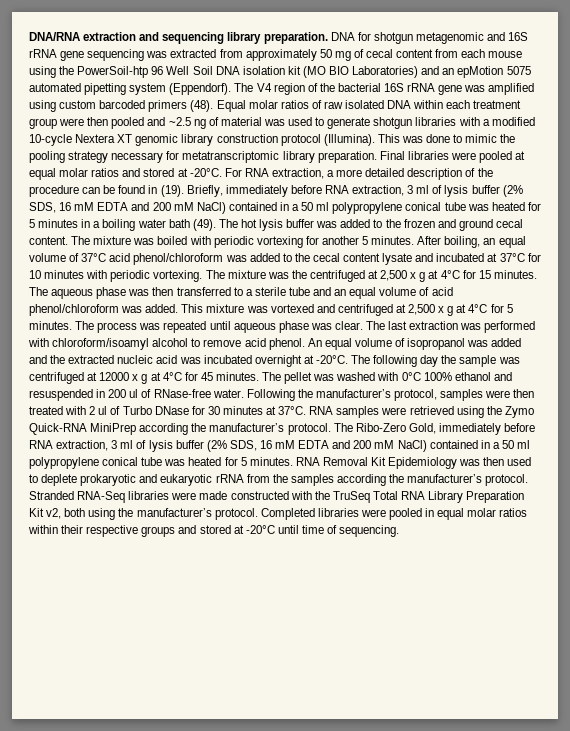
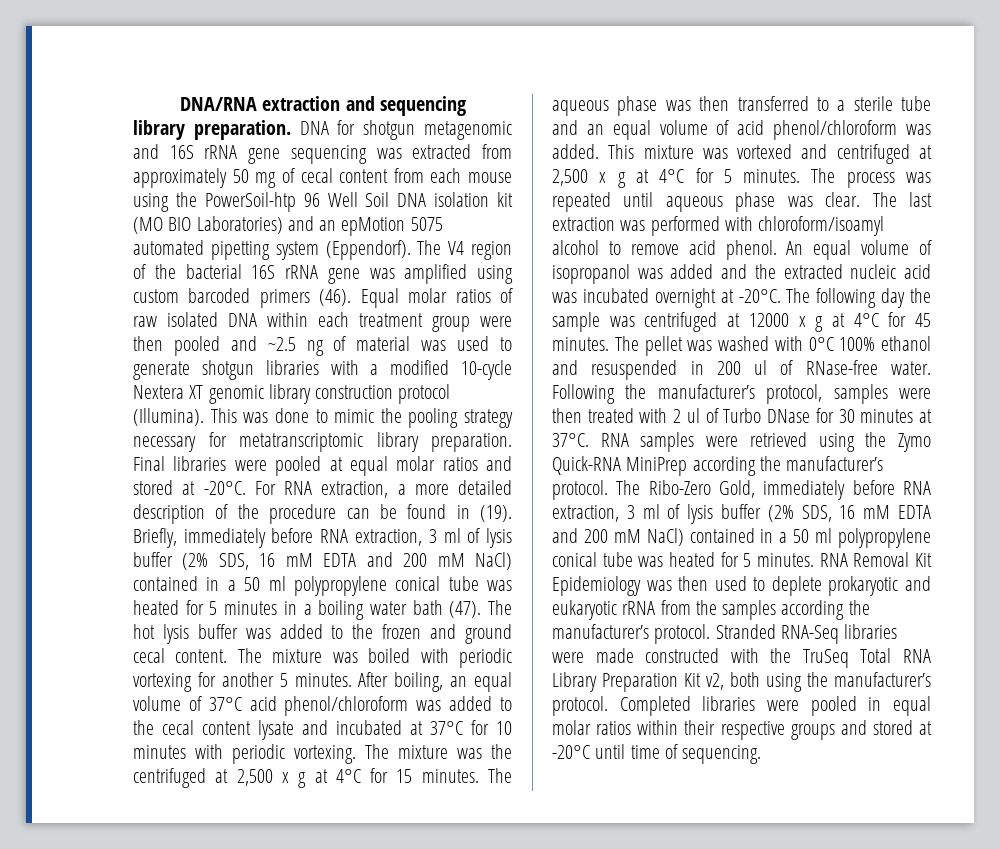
[190,100,214,112] (48). -> [319,289,352,306] (46).
[192,219,216,231] (49). -> [449,601,482,618] (47).

